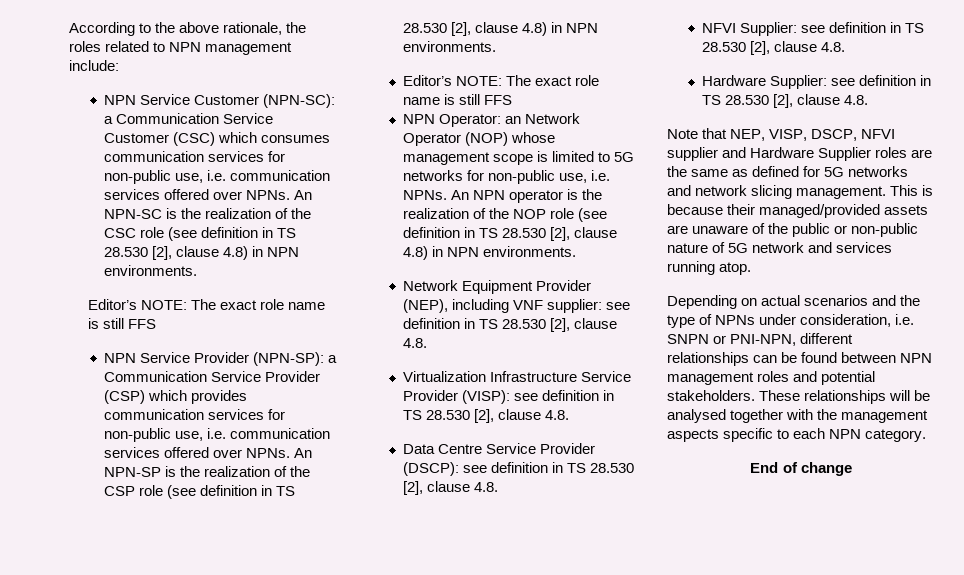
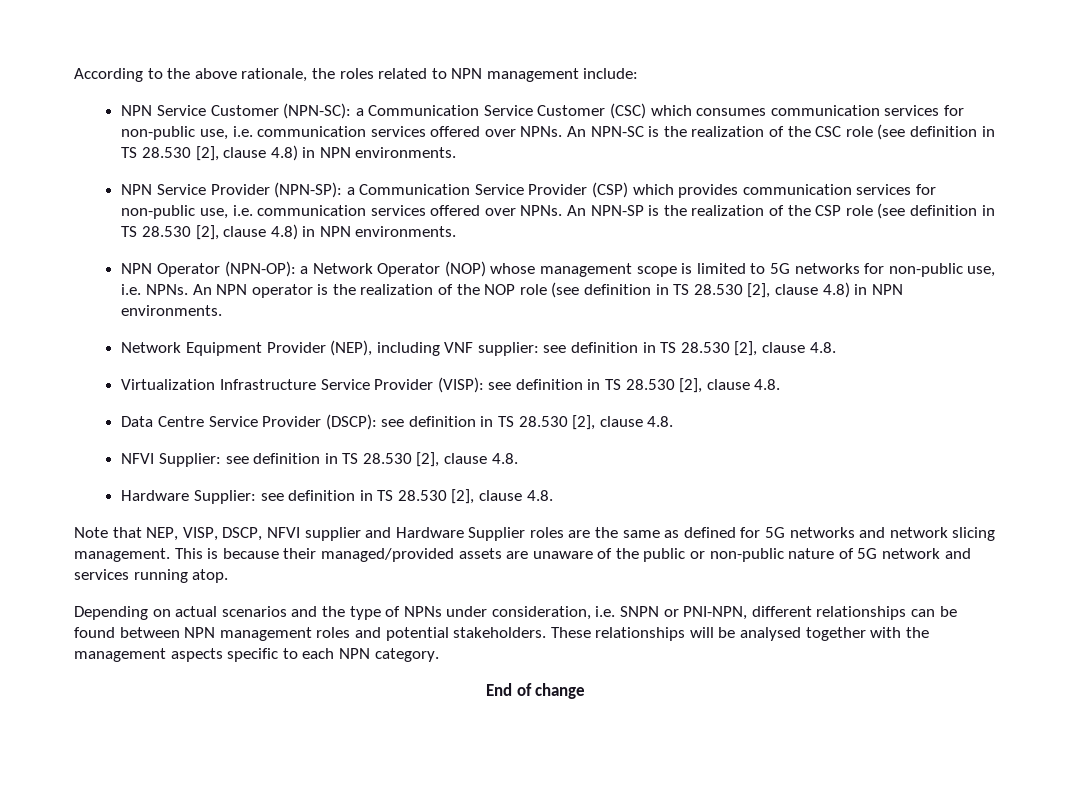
[87,299,325,310] [87,318,156,329] // Editor’s NOTE: The exact role name is still FFS -> (457, 152) none
[403,75,600,86] [403,94,513,105] [403,114,522,127] Editor’s NOTE: The exact role name is still FFS // NPN Operator: an -> [121,261,309,277] NPN Operator (NPN-OP): a

